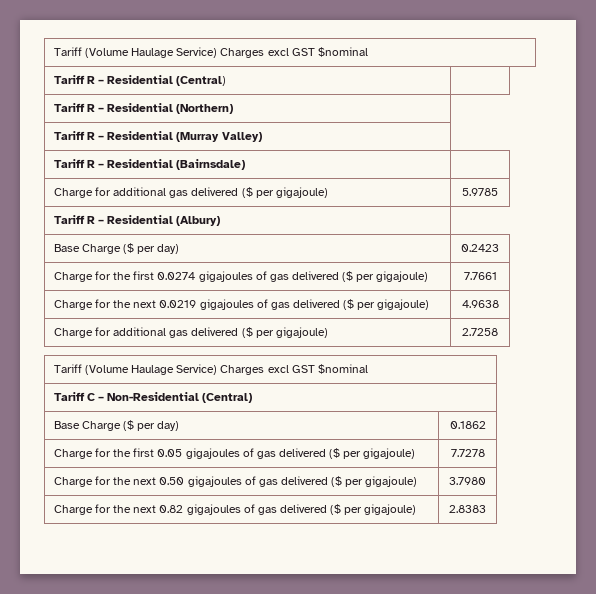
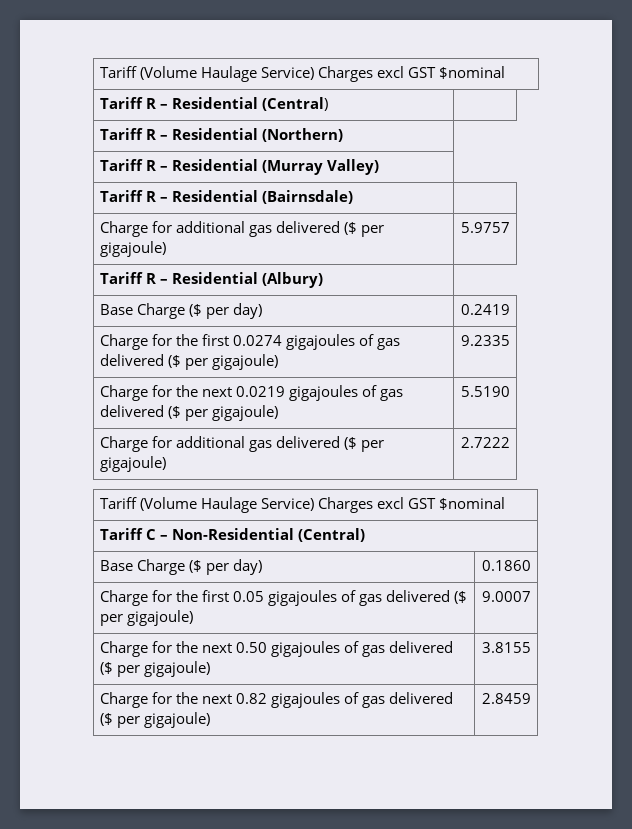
[462,188,498,196] 5.9785 -> [460,222,510,233] 5.9757
[461,244,499,252] 0.2423 -> [460,304,510,315] 0.2419
[463,272,497,280] 7.7661 -> [460,335,510,346] 9.2335
[461,300,499,308] [54,327,328,338] [462,328,498,336] 4.9638 // Charge for additional gas delivered ($ per gigajoule) | 2.7258 -> [460,386,510,397] [99,436,385,452] [99,456,166,472] [460,437,510,448] 5.5190 // Charge for additional gas delivered ($ per gigajoule) | 2.7222
[449,421,486,429] 0.1862 -> [481,560,531,571] 0.1860
[450,449,485,457] 7.7278 -> [481,591,531,602] 9.0007
[449,477,486,485] 3.7980 -> [481,642,531,653] 3.8155
[449,505,486,513] 2.8383 -> [481,693,531,704] 2.8459

